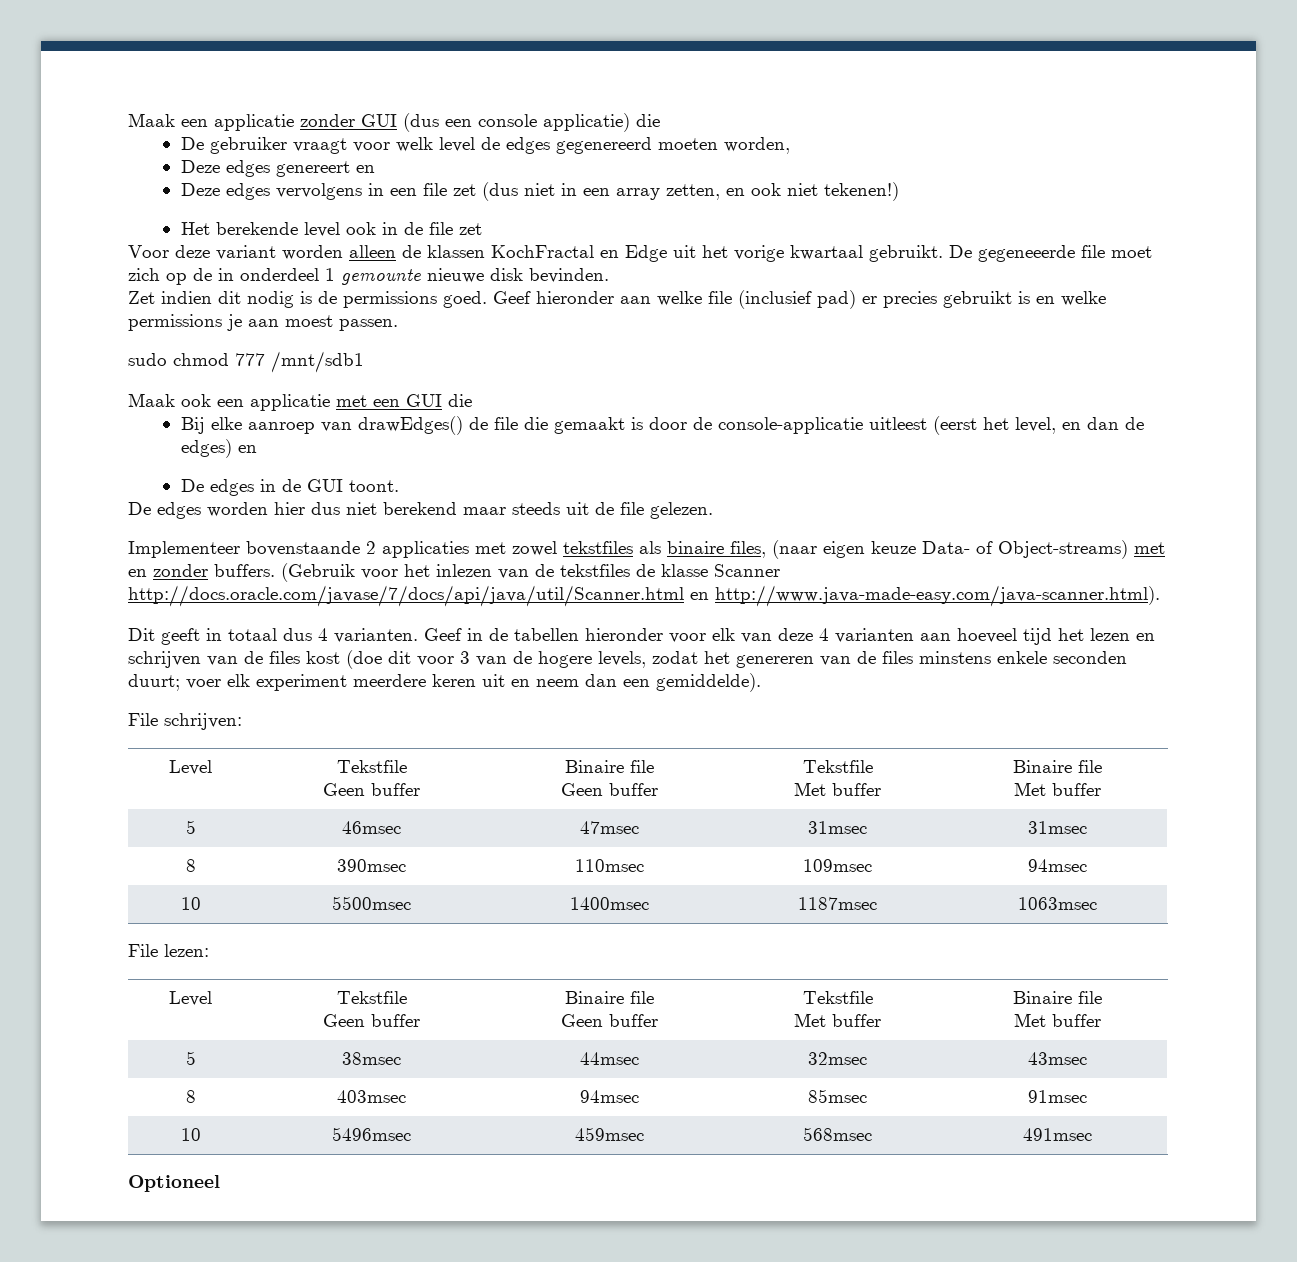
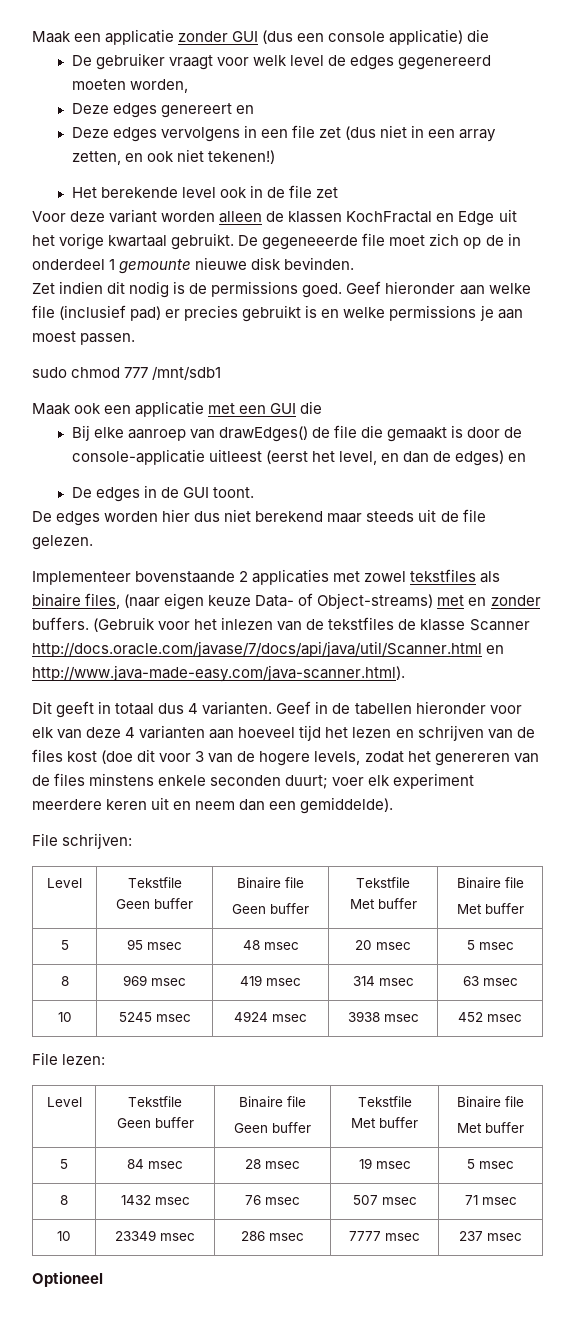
[342,821,401,834] [580,821,639,834] [808,821,867,834] [1027,821,1087,834] [185,859,196,872] [337,859,406,872] [575,859,644,872] [803,859,872,872] [1027,859,1087,872] [180,897,201,910] [332,896,411,910] [570,897,649,910] [798,897,877,910] [1017,897,1097,910] 46msec | 47msec | 31msec | 31msec // 8 | 390msec | 110msec | 109msec | 94msec // 10 | 5500msec | 1400msec | 1187msec | 1063msec -> [127,939,182,950] [242,940,299,950] [355,940,411,950] [466,940,514,950] [60,976,69,986] [123,975,186,986] [240,975,301,986] [352,976,414,986] [462,976,518,986] [57,1012,72,1022] [118,1012,191,1022] [234,1011,307,1022] [347,1011,419,1022] [458,1012,522,1022] 95 msec | 48 msec | 20 msec | 5 msec // 8 | 969 msec | 419 msec | 314 msec | 63 msec // 10 | 5245 msec | 4924 msec | 3938 msec | 452 msec
[342,1052,401,1065] [580,1052,639,1065] [808,1052,867,1065] [1027,1052,1087,1065] [185,1090,196,1103] [337,1090,406,1103] [580,1090,639,1103] [808,1089,867,1103] [1027,1090,1087,1103] [180,1128,201,1141] [332,1127,411,1141] [575,1127,644,1141] [803,1127,872,1141] [1022,1128,1092,1141] 38msec | 44msec | 32msec | 43msec // 8 | 403msec | 94msec | 85msec | 91msec // 10 | 5496msec | 459msec | 568msec | 491msec -> [127,1159,183,1169] [245,1159,300,1169] [358,1158,411,1169] [467,1159,514,1169] [60,1195,68,1205] [120,1195,190,1205] [245,1195,300,1205] [352,1195,417,1205] [464,1195,517,1205] [57,1231,71,1241] [115,1230,195,1241] [241,1231,304,1241] [349,1231,420,1241] [459,1231,522,1241] 84 msec | 28 msec | 19 msec | 5 msec // 8 | 1432 msec | 76 msec | 507 msec | 71 msec // 10 | 23349 msec | 286 msec | 7777 msec | 237 msec

